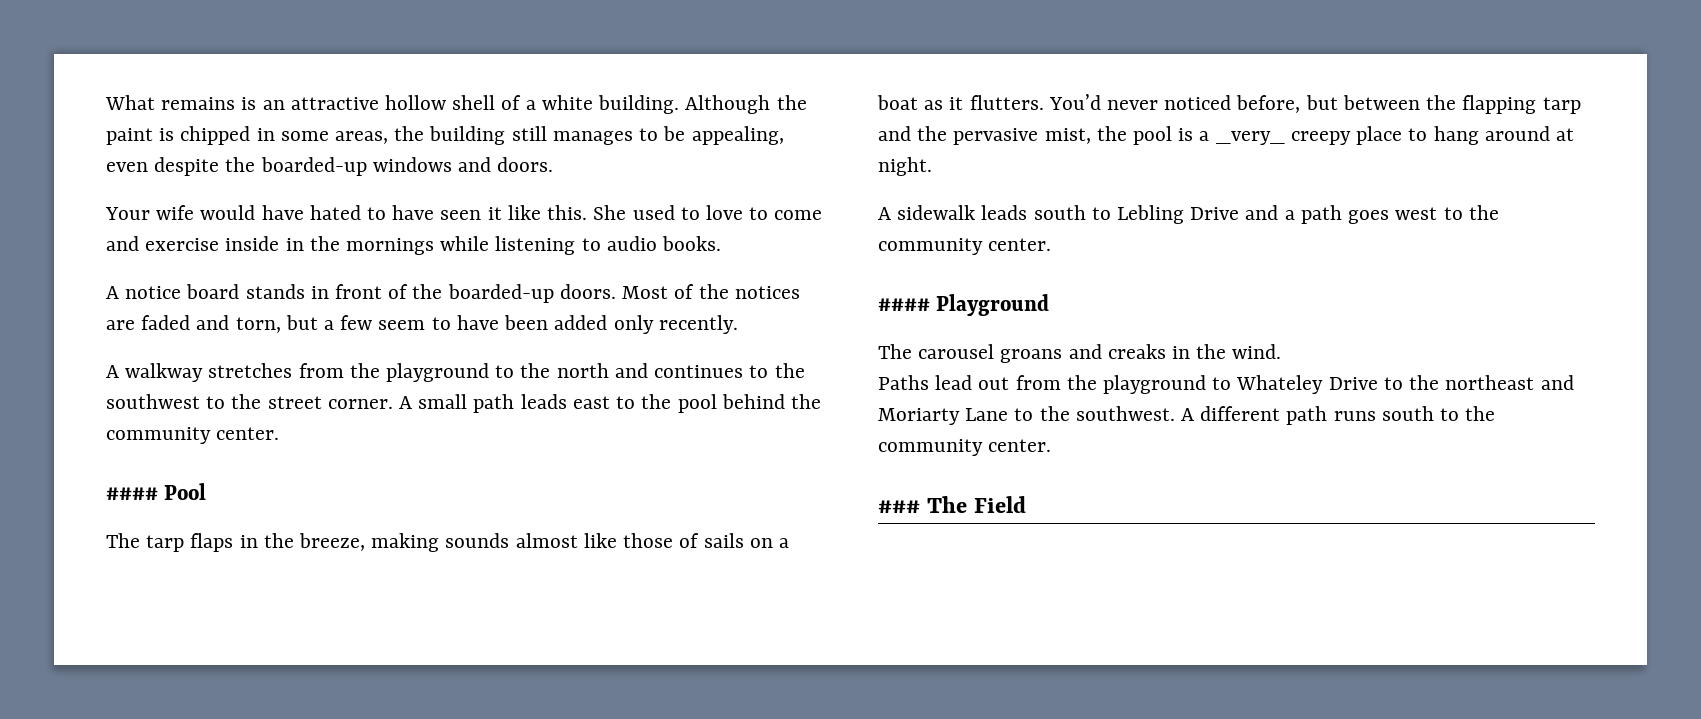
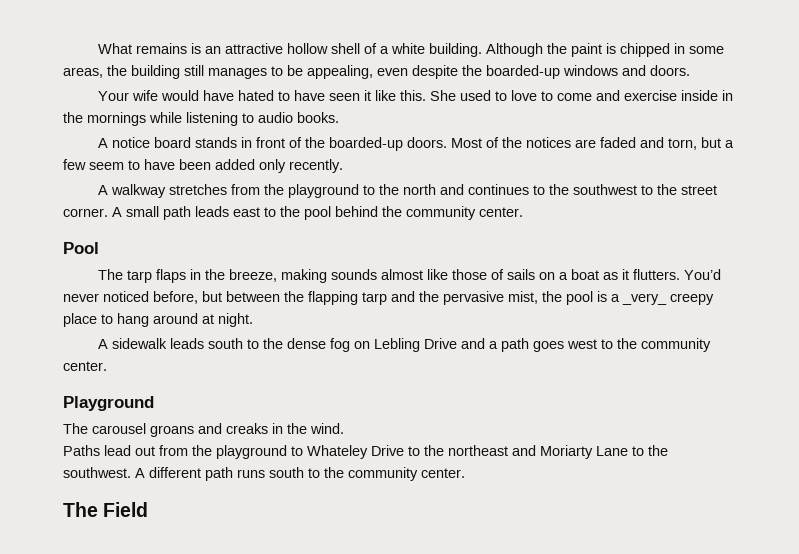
[106,487,158,500] #### -> (523, 212) none
(1111, 213) none -> [262,338,370,352] the dense fog on
[878,298,930,311] #### -> (107, 366) none
[878,500,920,513] ### -> (465, 473) none

